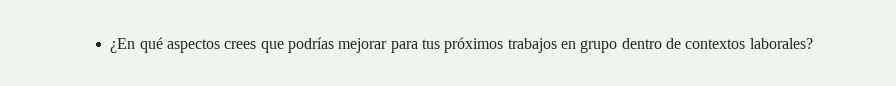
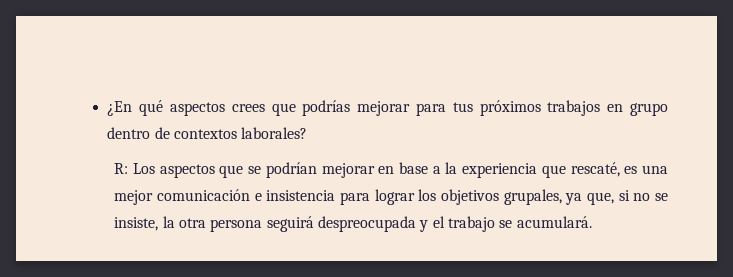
(813, 43) none -> [114,162,668,178] [114,189,669,205] [114,216,592,232] // R: Los aspectos que se podrían mejorar en base a la experiencia que rescaté, es una mejor comunicación e insistencia para lograr los objetivos grupales, ya que, si no se insiste, la otra persona seguirá despreocupada y el trabajo se acumulará.

